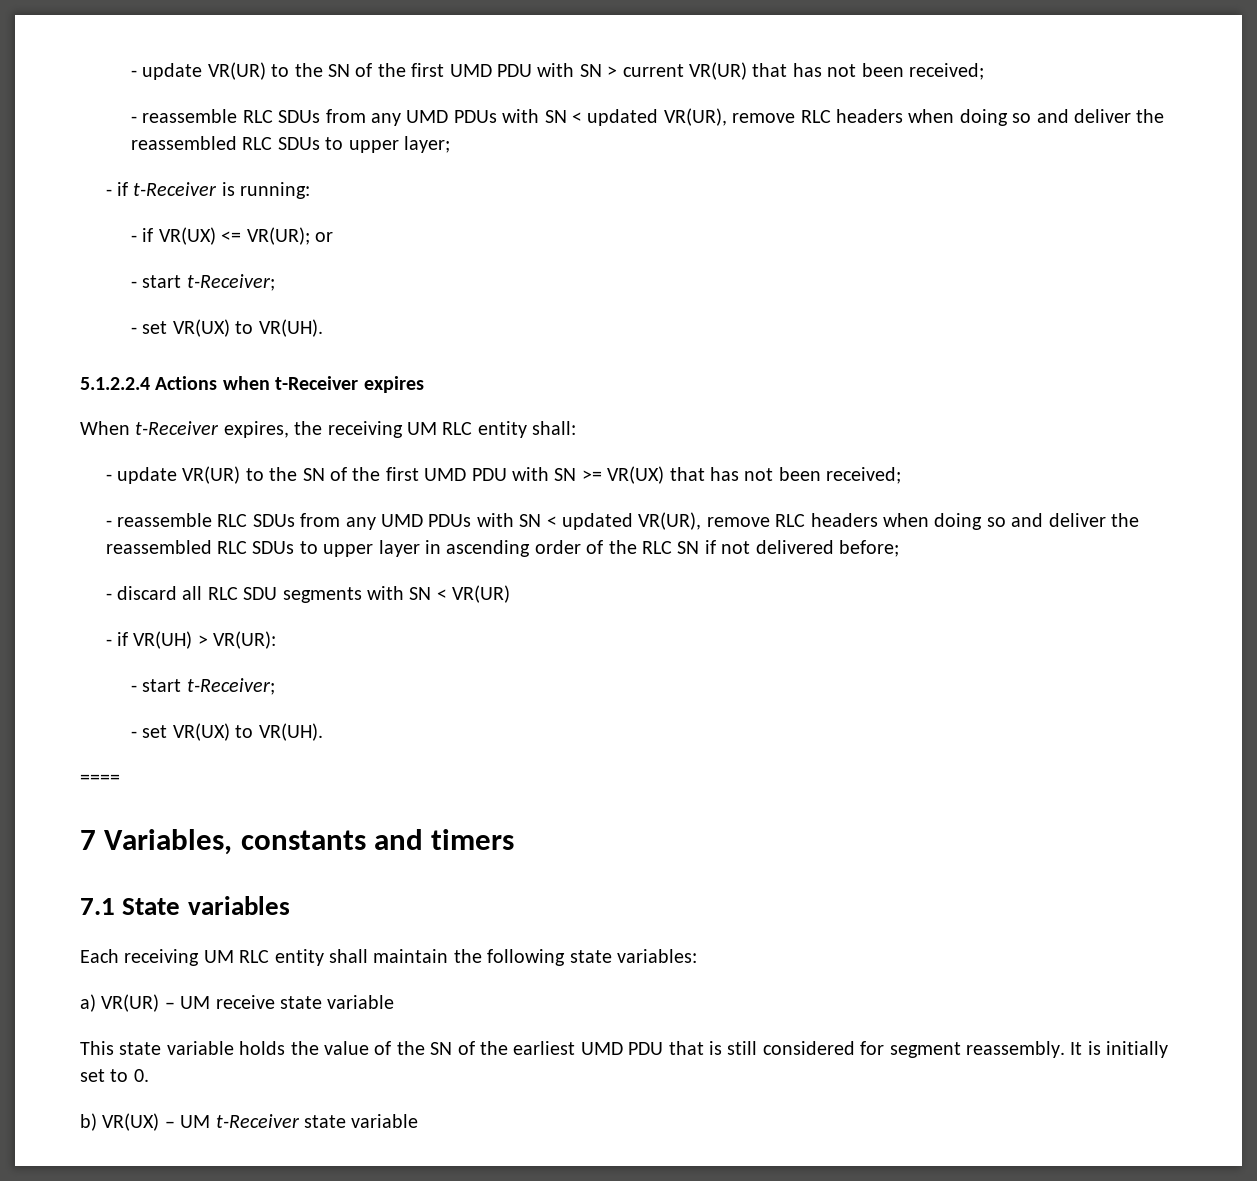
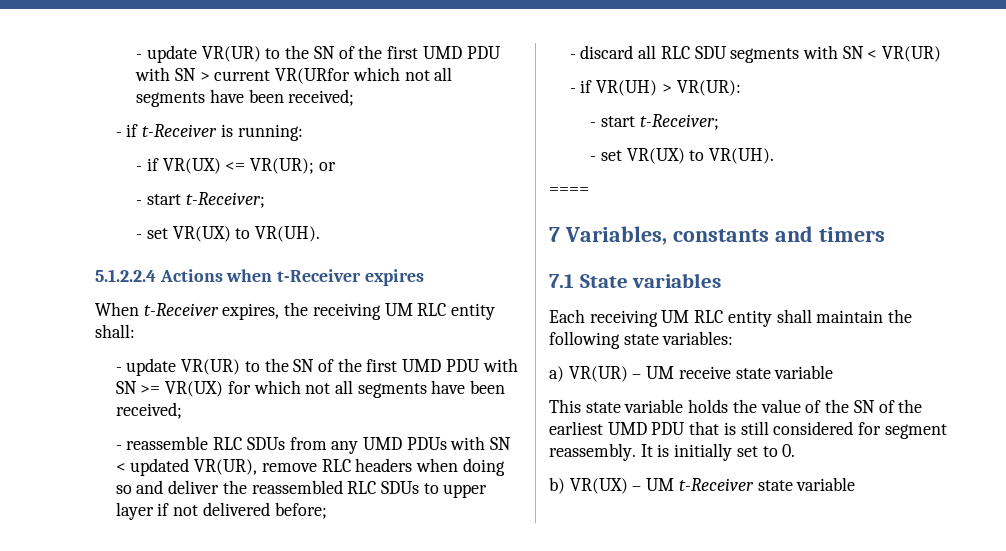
[689,62,985,80] [131,108,1165,126] [131,136,451,153] VR(UR) that has not been received; // - reassemble RLC SDUs from any UMD PDUs with SN < updated VR(UR), remove RLC headers when doing so and deliver the reassembled RLC SDUs to upper layer; -> [275,67,453,84] [136,89,355,107] VR(URfor which not all segments have been received;
[669,467,774,481] that has not -> [227,380,466,398] for which not all segments have
[424,540,700,557] in ascending order of the RLC SN -> (154, 511) none

